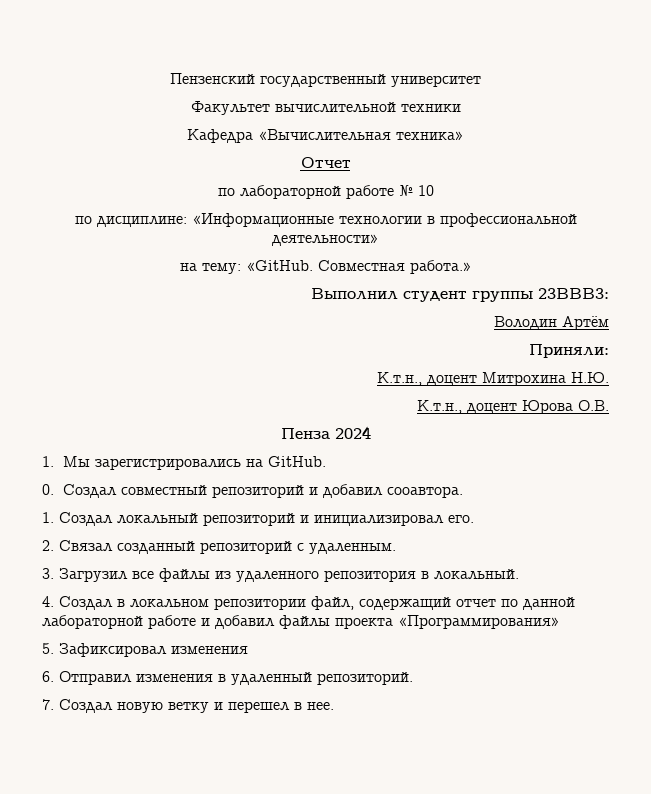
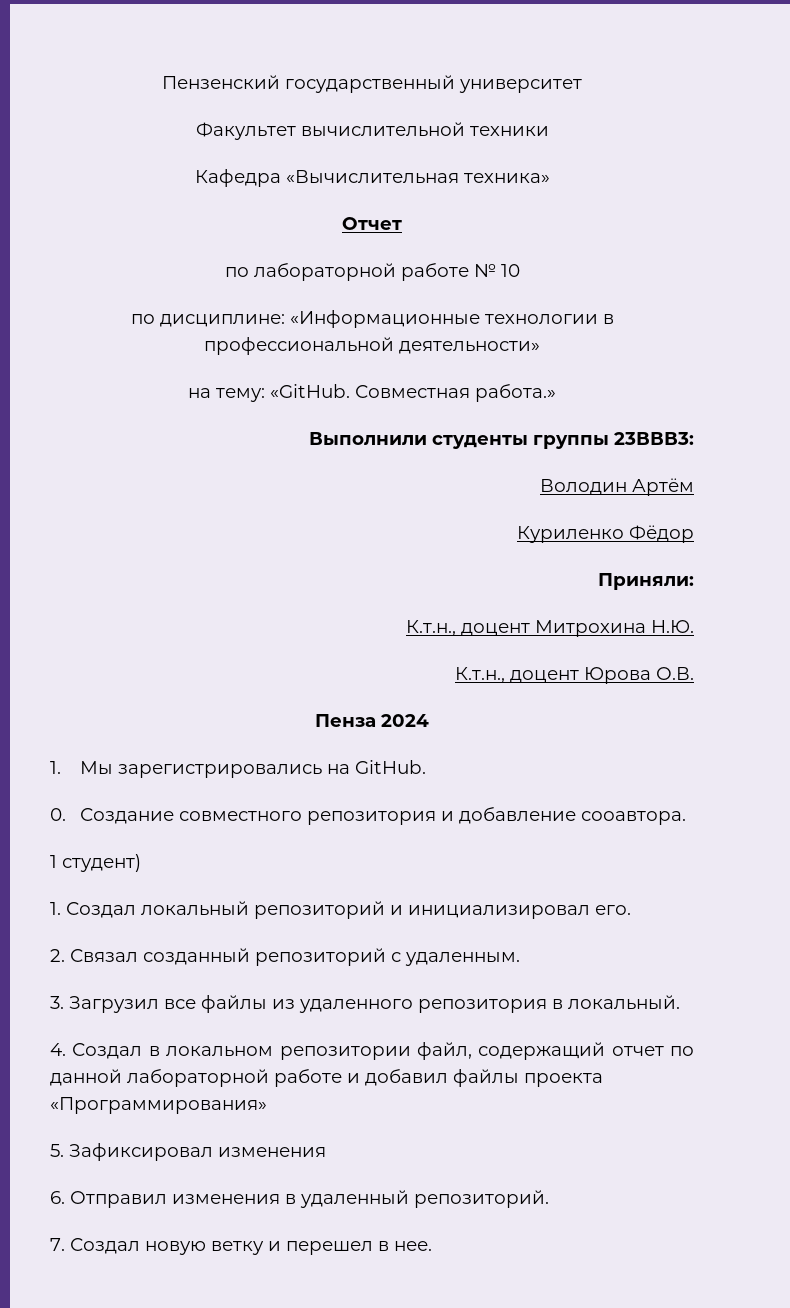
[311,288,467,302] Выполнил студент -> [309,432,528,449] Выполнили студенты
(609, 323) none -> [517,525,694,543] // Куриленко Фёдор
[62,484,383,498] Создал совместный репозиторий и добавил -> [79,807,576,825] Создание совместного репозитория и добавление
(463, 492) none -> [50,854,141,872] // 1 студент)

